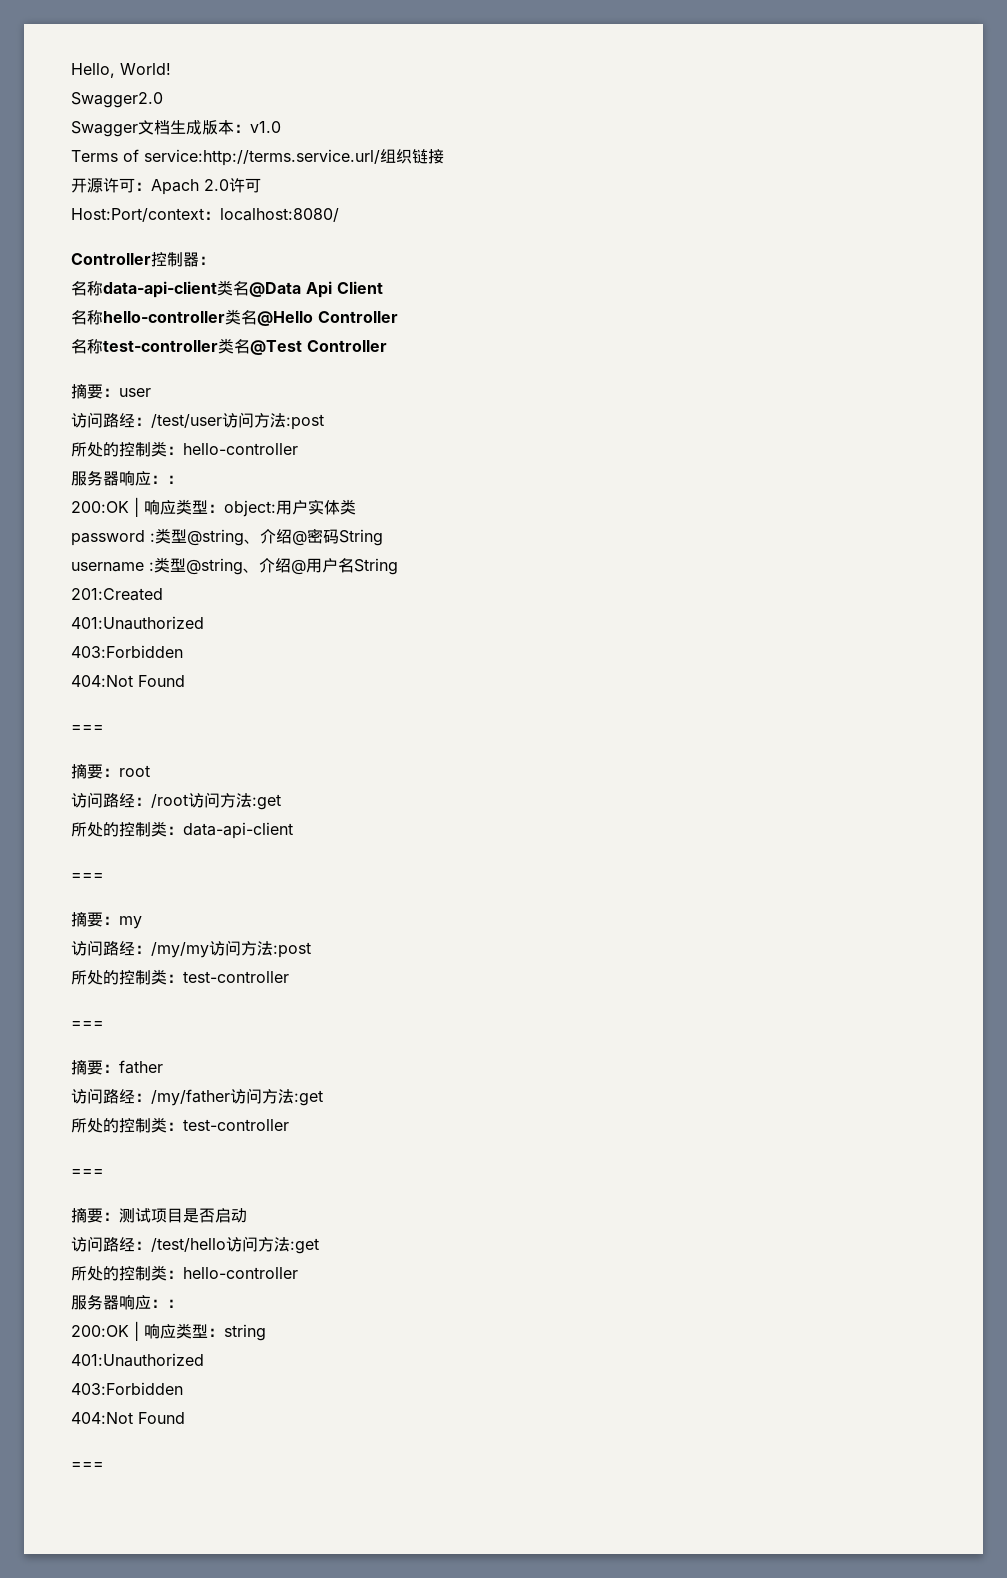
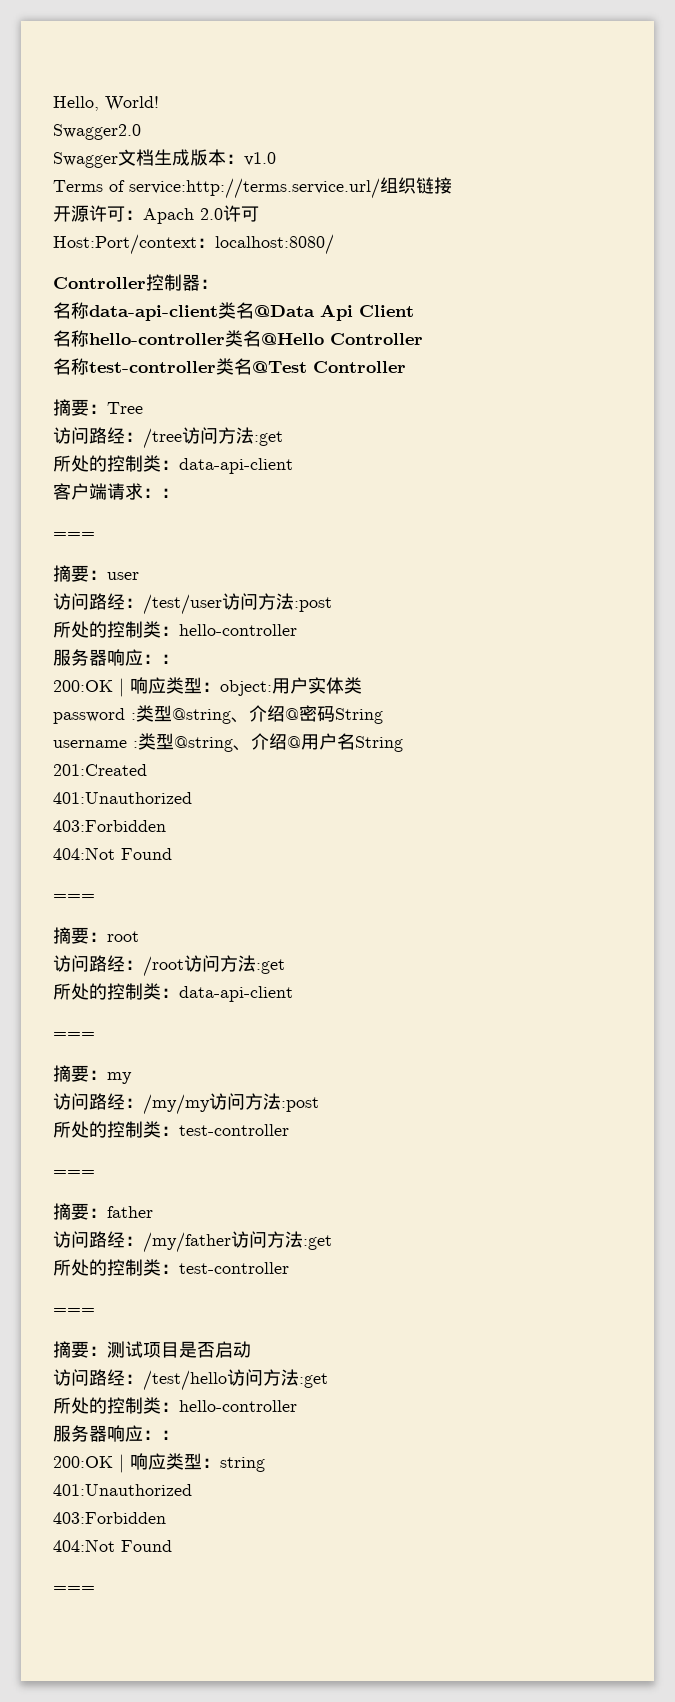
(387, 346) none -> [53,399,143,416] [53,427,283,449] [53,455,293,474] [53,483,179,500] [53,532,95,539] // 摘要：Tree // 访问路经：/tree访问方法:get // 所处的控制类：data-api-client // 客户端请求：： // ===

